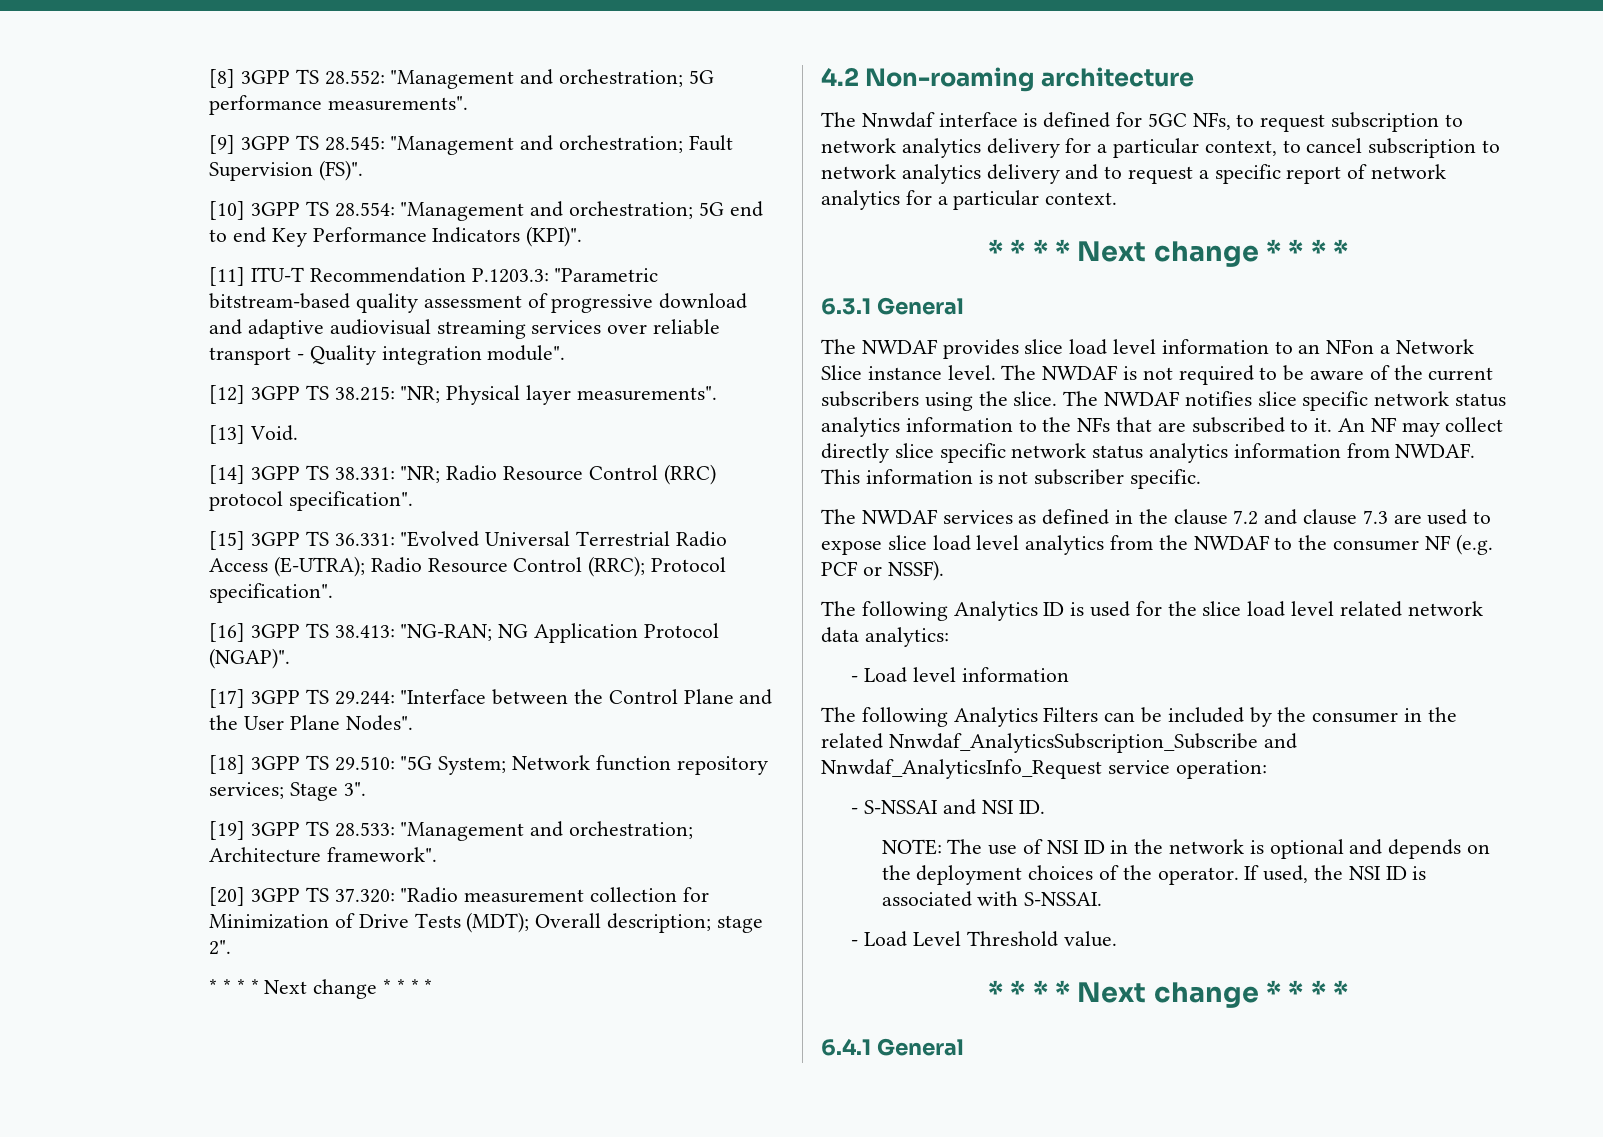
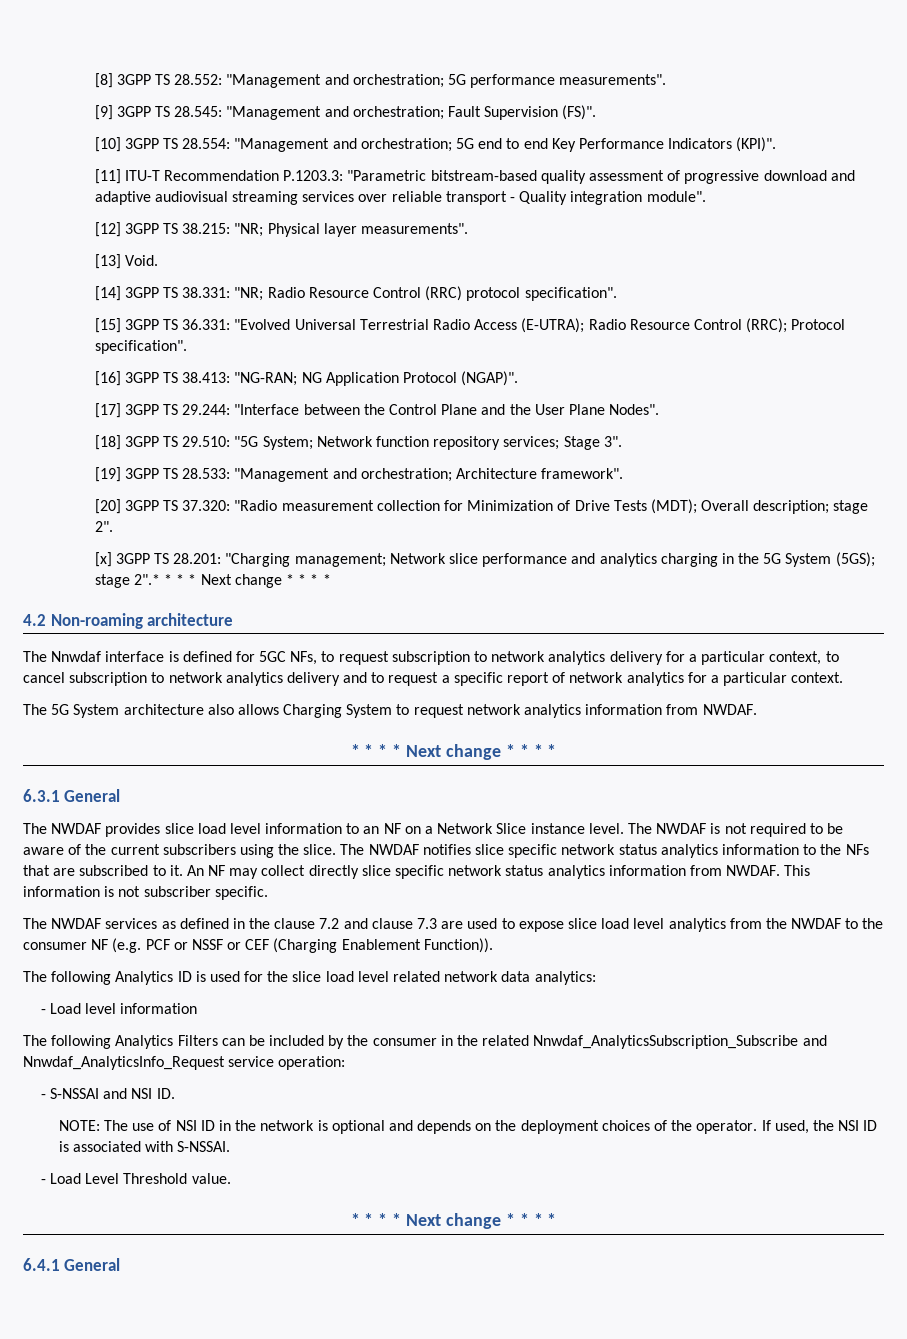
[209,979,218,994] * -> [94,552,875,567] [94,574,160,588] [x] 3GPP TS 28.201: "Charging management; Network slice performance and analytics charging in the 5G System (5GS); stage 2".*
(1118, 198) none -> [23,704,757,718] // The 5G System architecture also allows Charging System to request network analytics information from NWDAF.
[1326,339,1375,354] NFon -> [383,823,421,834] NF on
[887,560,944,581] NSSF). -> [191,938,493,953] NSSF or CEF (Charging Enablement Function)).

